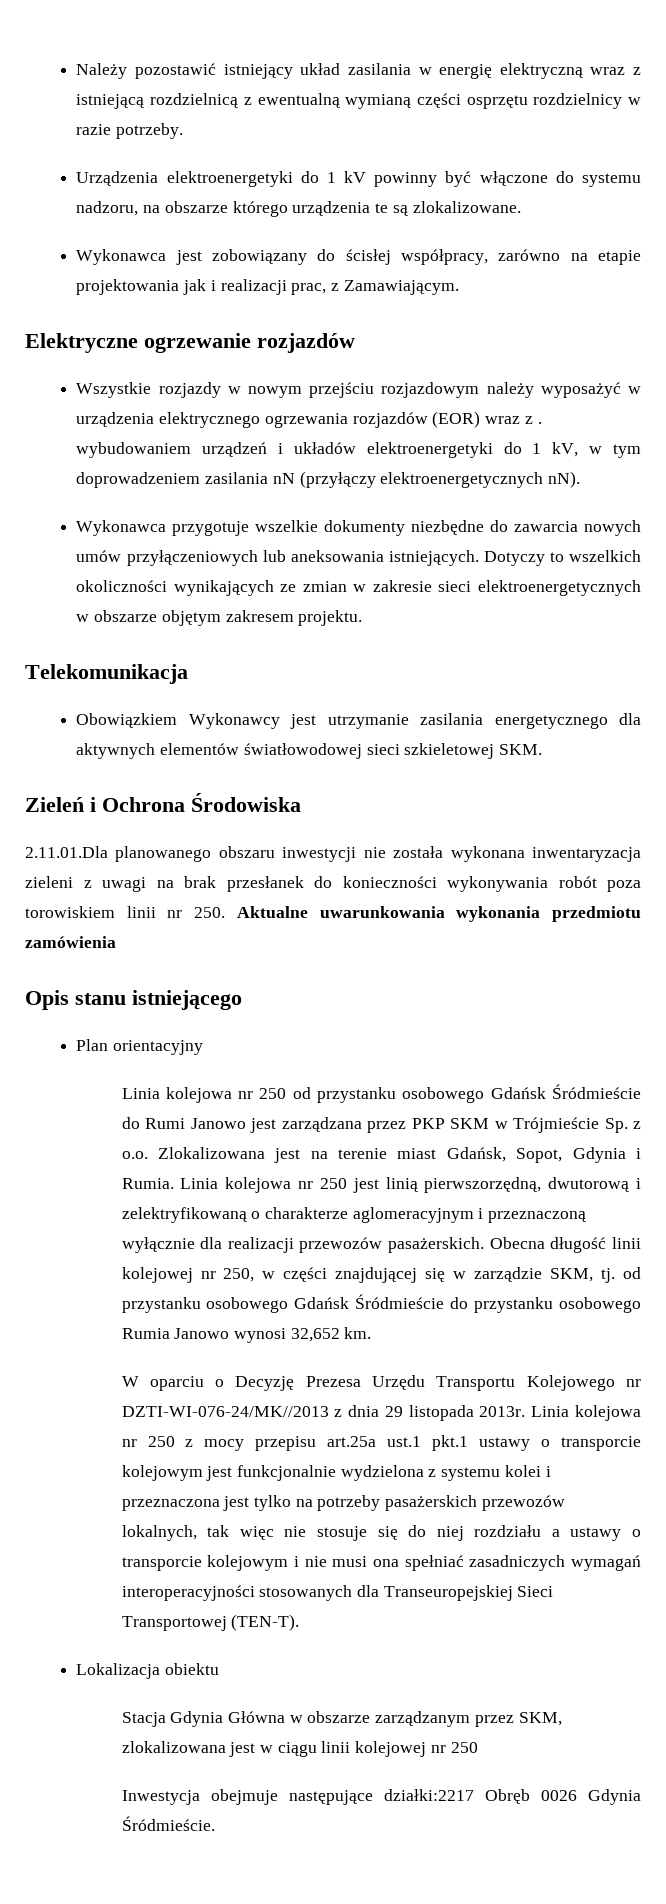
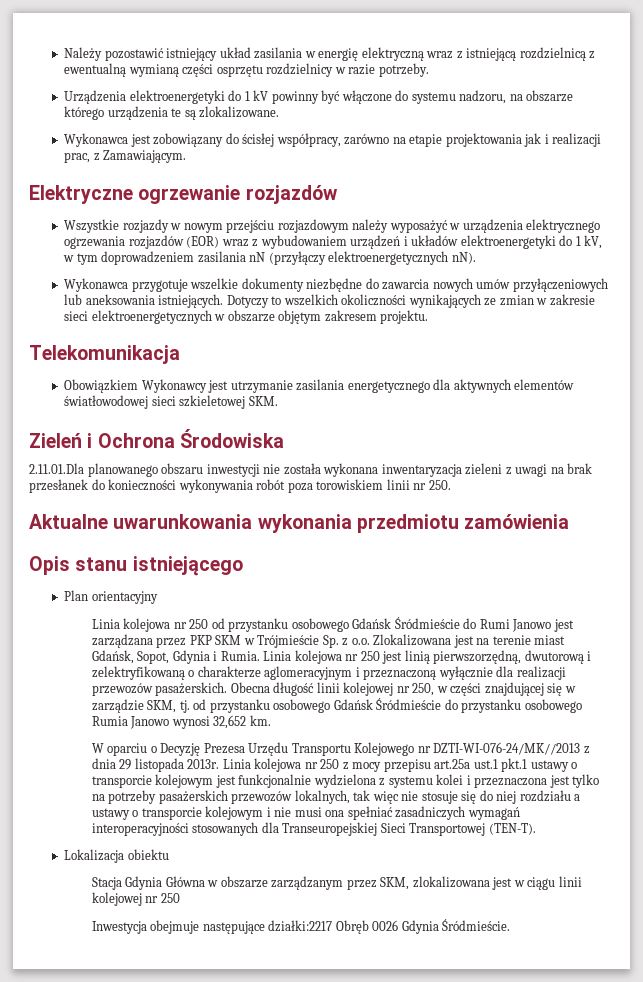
[537,422,542,424] . -> (259, 243) none
(226, 912) none -> (451, 485) //

